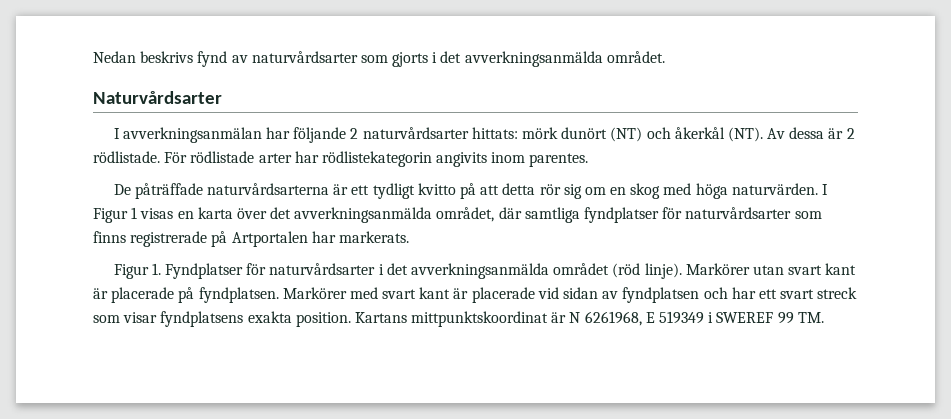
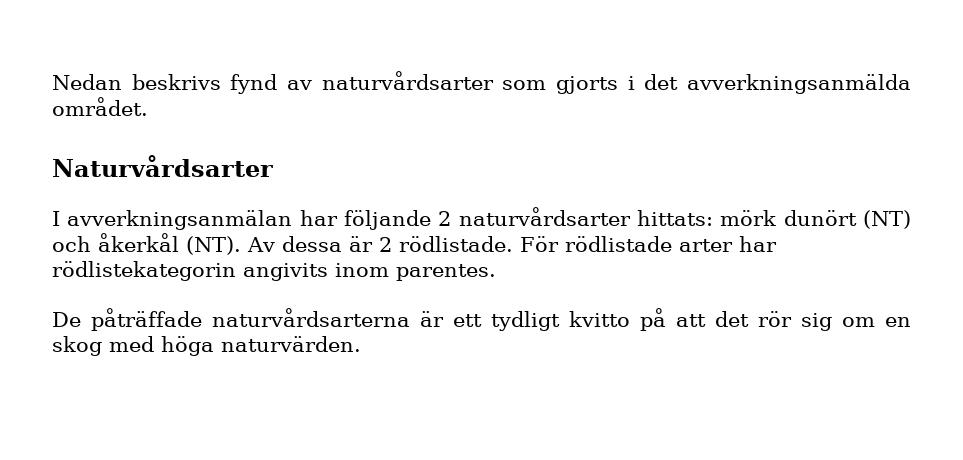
[502,183,536,195] detta -> [715,311,749,327] det
[821,184,828,195] [93,207,822,223] [93,231,409,247] [113,263,857,279] [93,287,858,303] [93,311,824,327] I Figur 1 visas en karta över det avverkningsanmälda området, där samtliga fyndplatser för naturvårdsarter som finns registrerade på Artportalen har markerats. // Figur 1. Fyndplatser för naturvårdsarter i det avverkningsanmälda området (röd linje). Markörer utan svart kant är placerade på fyndplatsen. Markörer med svart kant är placerade vid sidan av fyndplatsen och har ett svart streck som visar fyndplatsens exakta position. Kartans mittpunktskoordinat är N 6261968, E 519349 i SWEREF 99 TM. -> (361, 344) none

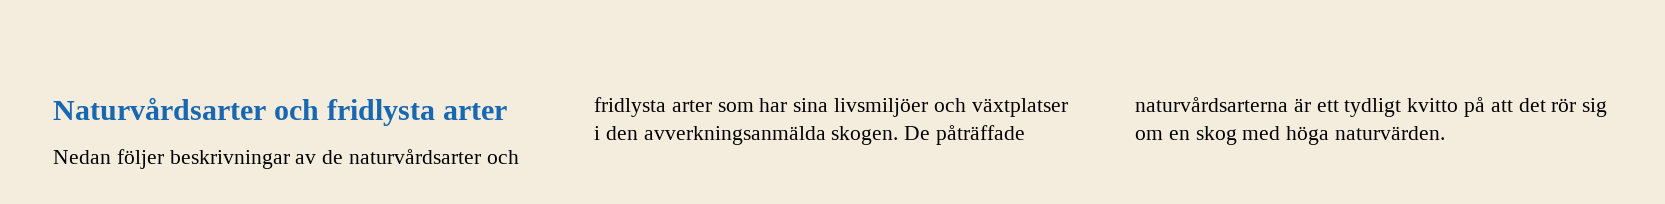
[52,71,911,94] [52,97,148,116] [52,155,273,177] [52,207,912,230] [52,233,777,255] [52,261,496,281] Nedan beskrivs fynd av naturvårdsarter som gjorts i det avverkningsanmälda området. // Naturvårdsarter // I avverkningsanmälan har följande 2 naturvårdsarter hittats: mörk dunört (NT) och åkerkål (NT). Av dessa är 2 rödlistade. För rödlistade arter har rödlistekategorin angivits inom parentes. // -> [53,97,508,126] [53,149,519,169] [594,97,1068,117] [594,126,899,145] Naturvårdsarter och fridlysta arter // Nedan följer beskrivningar av de naturvårdsarter och fridlysta arter som har sina livsmiljöer och växtplatser i den avverkningsanmälda skogen.

